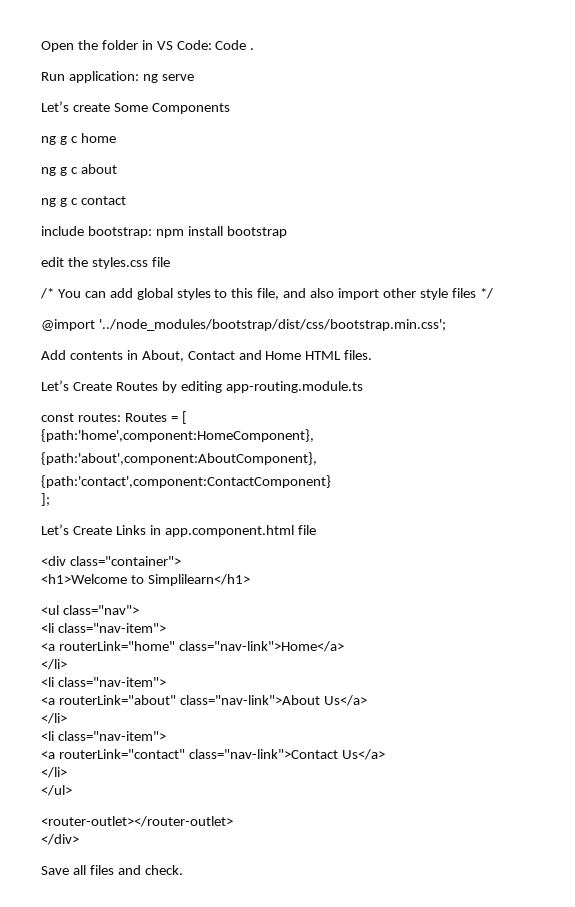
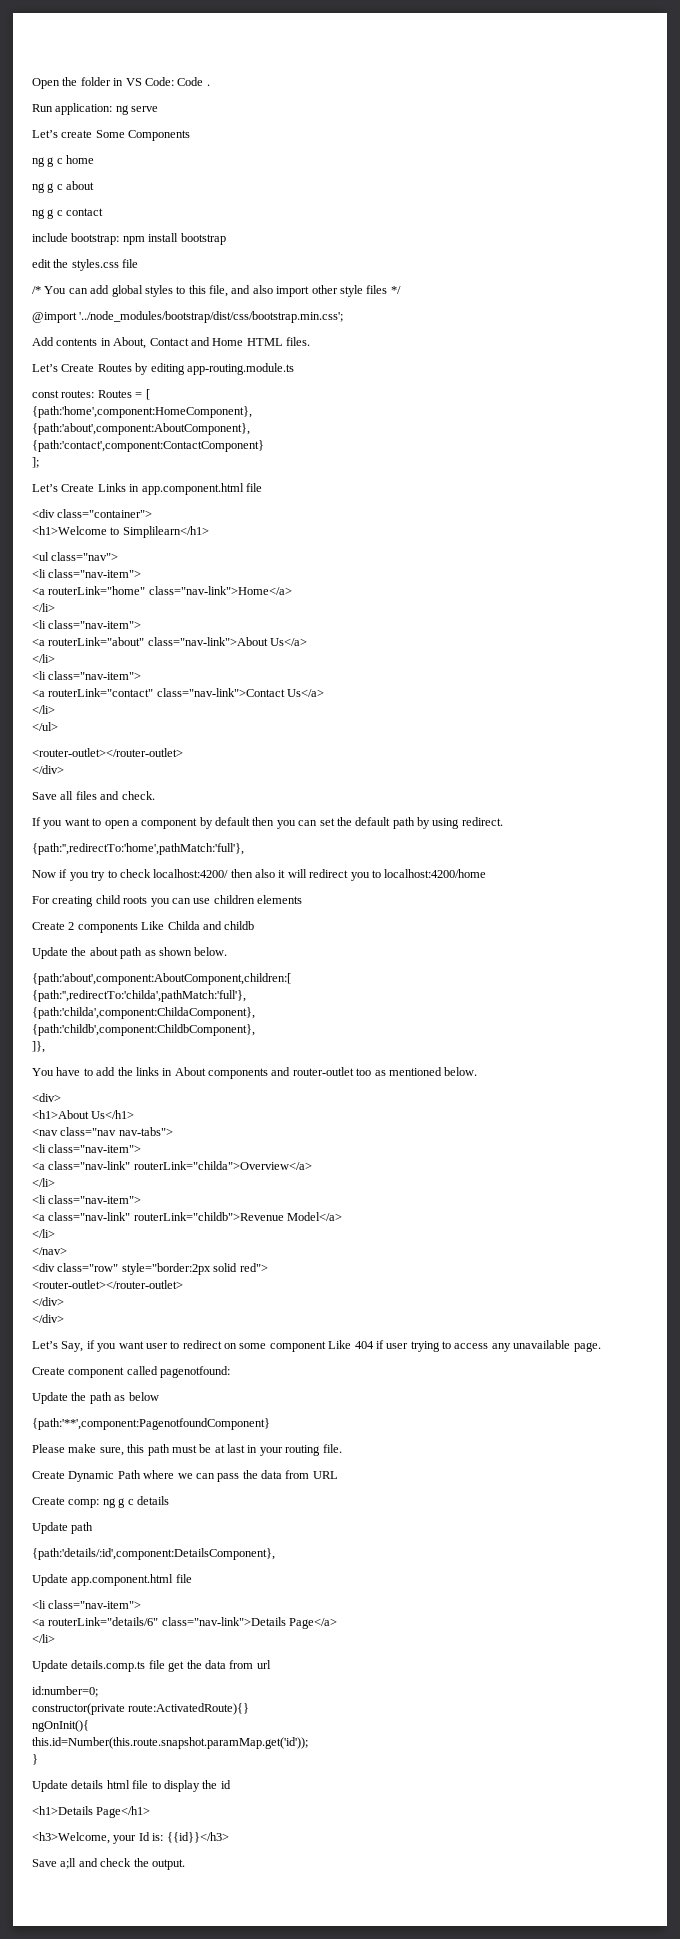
(183, 870) none -> [32,817,503,829] [32,843,244,855] [32,869,487,881] [32,895,302,907] [32,921,255,933] [32,947,228,959] [32,973,291,985] [32,990,246,1002] [32,1007,255,1019] [32,1024,255,1036] [32,1041,45,1053] [32,1067,478,1079] [32,1093,61,1102] [32,1110,135,1119] [32,1127,173,1136] [32,1144,142,1153] [32,1161,312,1170] [32,1178,55,1187] [32,1195,142,1204] [32,1212,343,1221] [32,1229,55,1238] [32,1247,67,1255] [32,1263,268,1275] [32,1280,183,1289] [32,1297,64,1306] [32,1314,64,1323] [32,1340,601,1352] [32,1366,231,1378] [32,1392,159,1404] [32,1418,270,1430] [32,1444,342,1456] [32,1470,338,1482] [32,1496,169,1508] [32,1522,94,1534] [32,1548,275,1560] [32,1574,192,1586] [32,1600,142,1609] [32,1617,338,1629] [32,1634,55,1643] [32,1660,271,1672] [32,1686,98,1697] [32,1703,250,1715] [32,1720,89,1732] [32,1737,308,1749] [32,1754,38,1765] [32,1780,231,1792] [32,1806,151,1818] [32,1832,229,1844] [32,1858,185,1870] // If you want to open a component by default then you can set the default path by using redirect. // {path:'',redirectTo:'home',pathMatch:'full'}, // Now if you try to check localhost:4200/ then also it will redirect you to localhost:4200/home // For creating child roots you can use children elements // Create 2 components Like Childa and childb // Update the about path as shown below. // {path:'about',component:AboutComponent,children:[ // {path:'',redirectTo:'childa',pathMatch:'full'}, // {path:'childa',component:ChildaComponent}, // {path:'childb',component:ChildbComponent}, // ]}, // You have to add the links in About components and router-outlet too as mentioned below. // <div> // <h1>About Us</h1> // <nav class="nav nav-tabs"> // <li class="nav-item"> // <a class="nav-link" routerLink="childa">Overview</a> // </li> // <li class="nav-item"> // <a class="nav-link" routerLink="childb">Revenue Model</a> // </li> // </nav> // <div class="row" style="border:2px solid red"> // <router-outlet></router-outlet> // </div> // </div> // Let’s Say, if you want user to redirect on some component Like 404 if user trying to access any unavailable page. // Create component called pagenotfound: // Update the path as below // {path:'**',component:PagenotfoundComponent} // Please make sure, this path must be at last in your routing file. // Create Dynamic Path where we can pass the data from URL // Create comp: ng g c details // Update path // {path:'details/:id',component:DetailsComponent}, // Update app.component.html file // <li class="nav-item"> // <a routerLink="details/6" class="nav-link">Details Page</a> // </li> // Update details.comp.ts file get the data from url // id:number=0; // constructor(private route:ActivatedRoute){} // ngOnInit(){ // this.id=Number(this.route.snapshot.paramMap.get('id')); // } // Update details html file to display the id // <h1>Details Page</h1> // <h3>Welcome, your Id is: {{id}}</h3> // Save a;ll and check the output.

